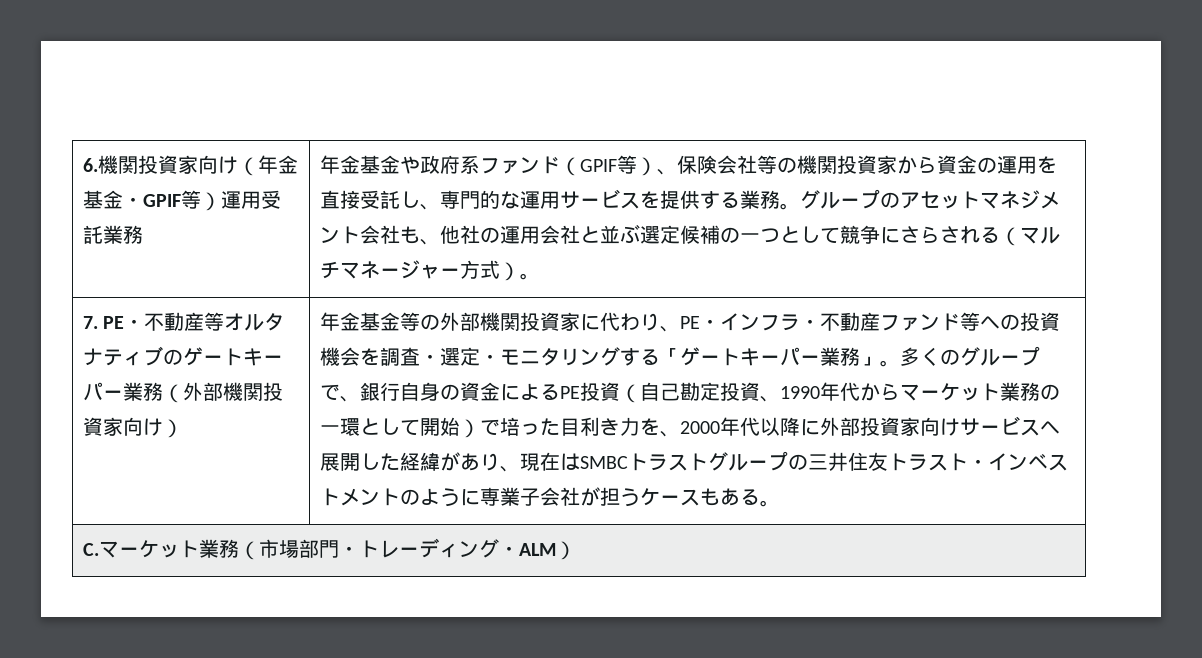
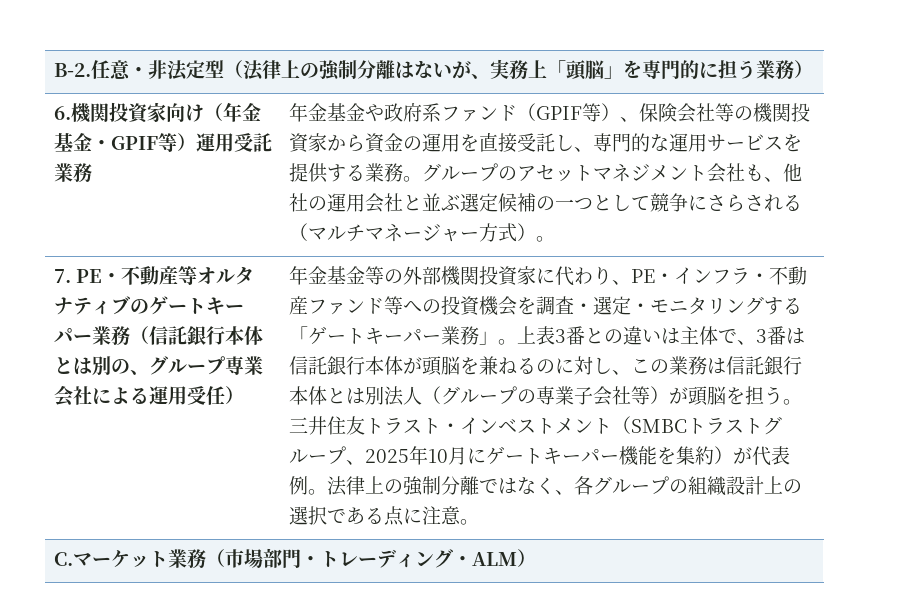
(83, 165) none -> [53,59,813,81] B-2.任意・非法定型（法律上の強制分離はないが、実務上「頭脳」を専門的に担う業務） //
[183,382,284,401] [83,417,164,436] 外部機関投資家向け -> [148,326,263,345] [53,356,263,376] [53,385,225,407] 信託銀行本体とは別の、グループ専業会社による運用受任
[900,346,1041,366] [320,382,1061,403] [320,416,1061,438] [320,451,809,472] 多くのグループで、銀行自身の資金によるPE投資（自己勘定投資、1990年代からマーケット業務の一環として開始）で培った目利き力を、2000年代以降に外部投資家向けサービスへ展開した経緯があり、現在はSMBCトラストグループの -> [516,326,805,345] [288,356,802,376] [288,386,802,406] 上表3番との違いは主体で、3番は信託銀行本体が頭脳を兼ねるのに対し、この業務は信託銀行本体とは別法人（グループの専業子会社等）が頭脳を担う。
[400,487,761,507] のように専業子会社が担うケースもある -> [611,416,782,435] [288,446,790,466] [288,476,802,496] [288,506,461,526] （SMBCトラストグループ、2025年10月にゲートキーパー機能を集約）が代表例。法律上の強制分離ではなく、各グループの組織設計上の選択である点に注意

